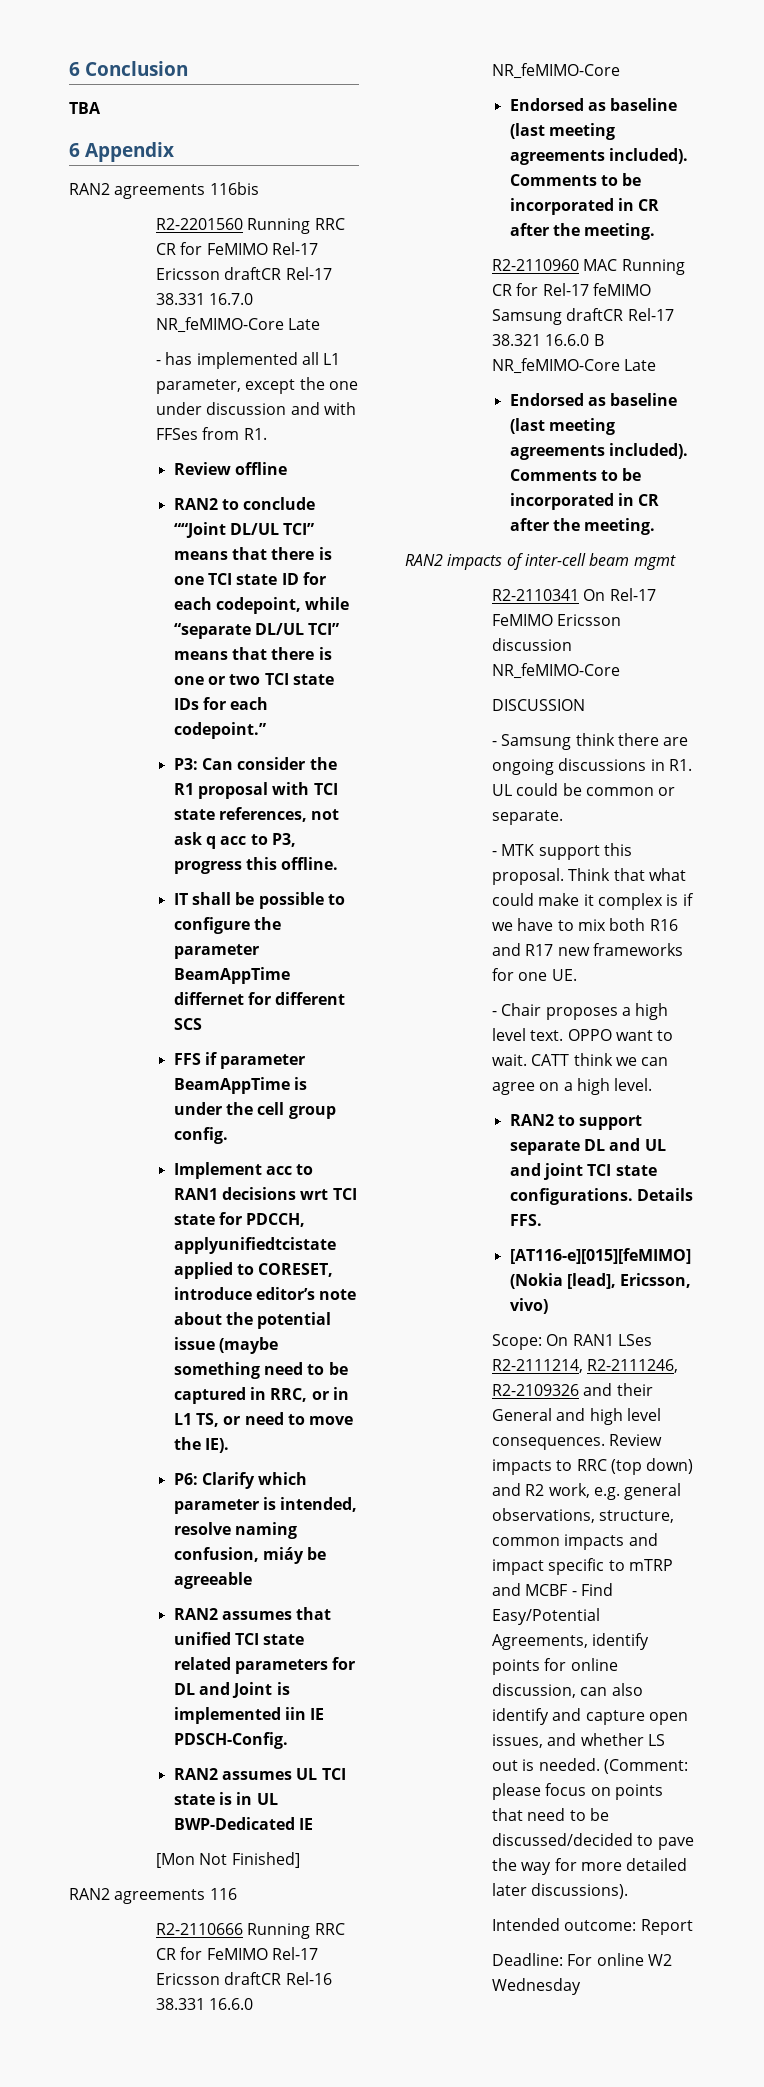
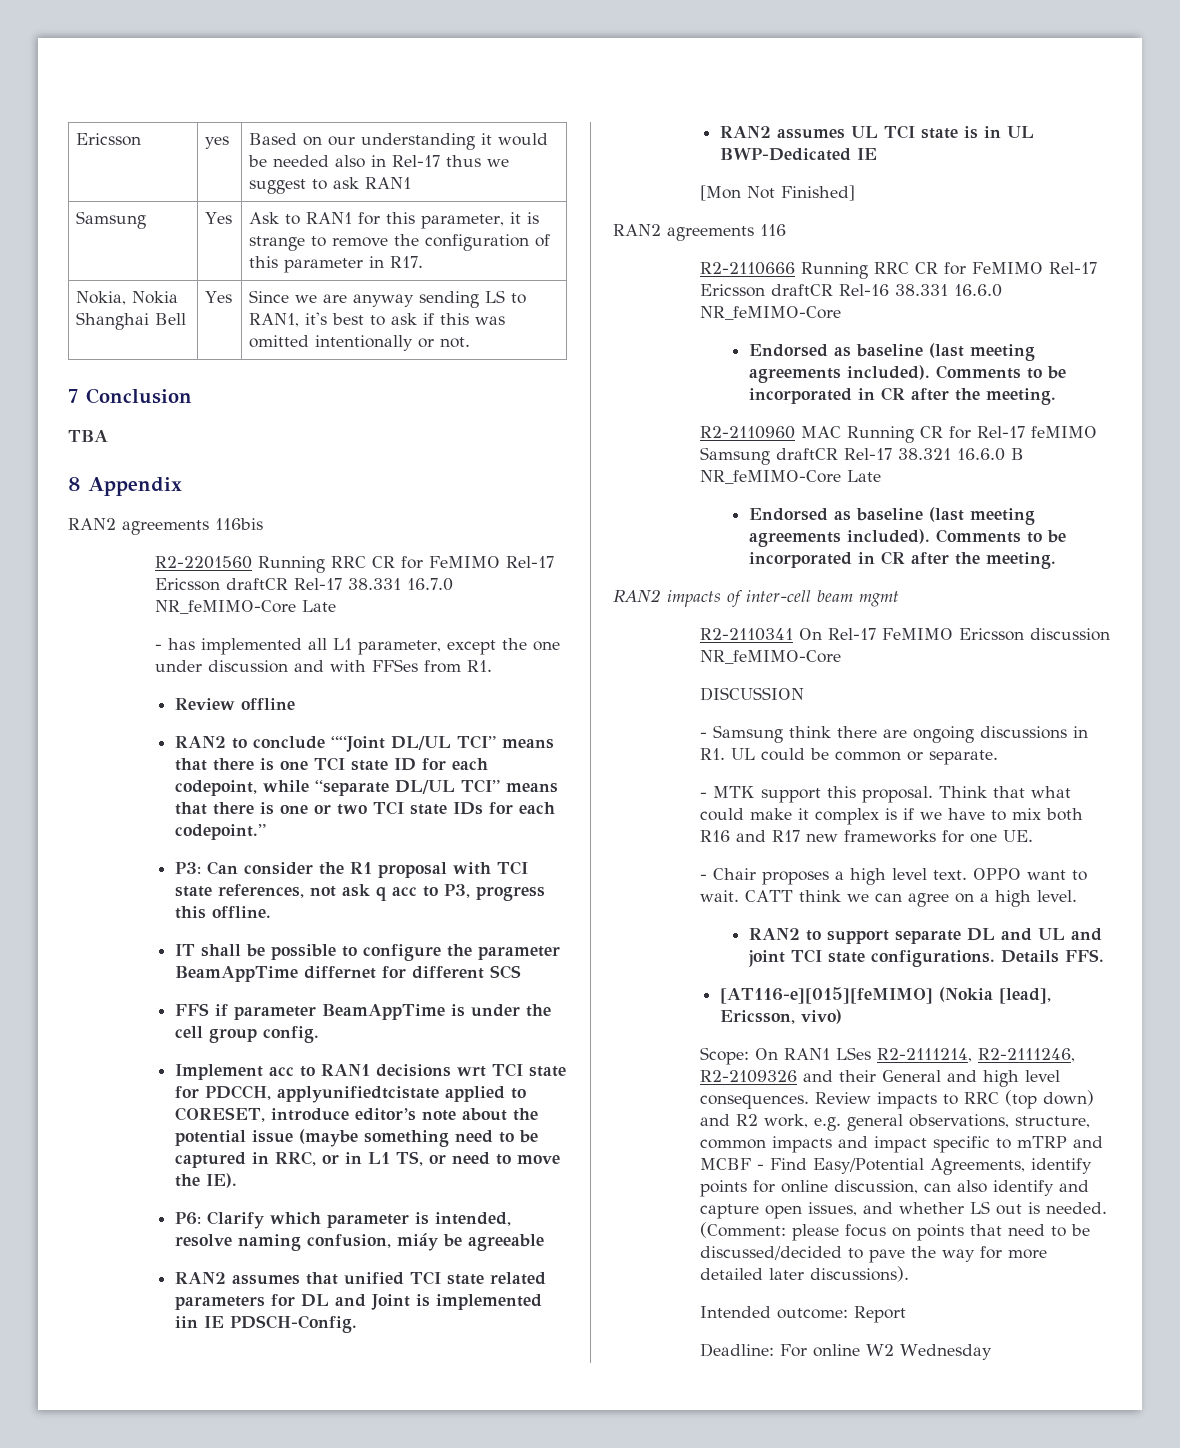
[69,62,80,76] 6 -> [75,133,141,146] [204,136,229,149] [248,133,548,150] [247,155,509,168] [248,177,411,194] [75,211,146,229] [204,212,232,224] [248,212,539,229] [248,234,550,251] [248,256,423,273] [75,291,178,305] [75,312,186,330] [204,291,232,303] [248,290,526,308] [248,312,505,327] [248,335,470,351] [68,389,78,403] Ericsson | yes | Based on our understanding it would be needed also in Rel-17 thus we suggest to ask RAN1 // Samsung | Yes | Ask to RAN1 for this parameter, it is strange to remove the configuration of this parameter in R17. // Nokia, Nokia Shanghai Bell | Yes | Since we are anyway sending LS to RAN1, it's best to ask if this was omitted intentionally or not. // 7
[69,143,80,157] 6 -> [68,477,80,491] 8

